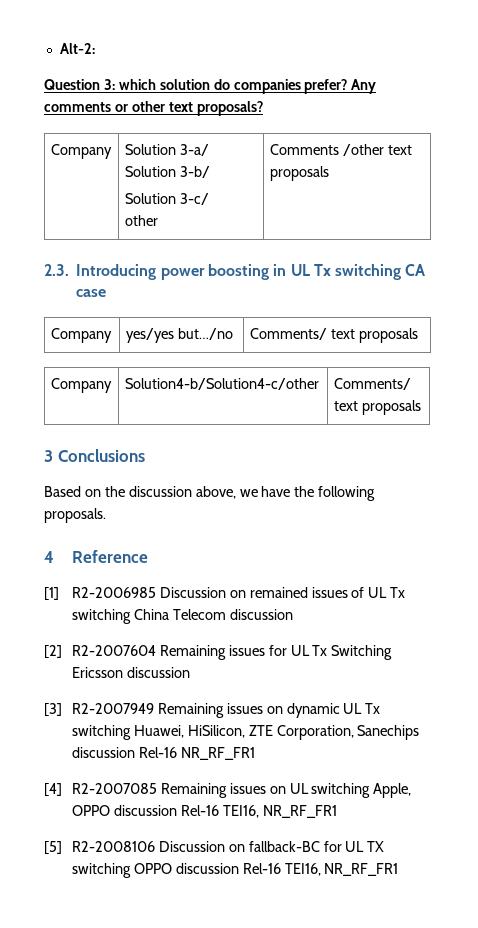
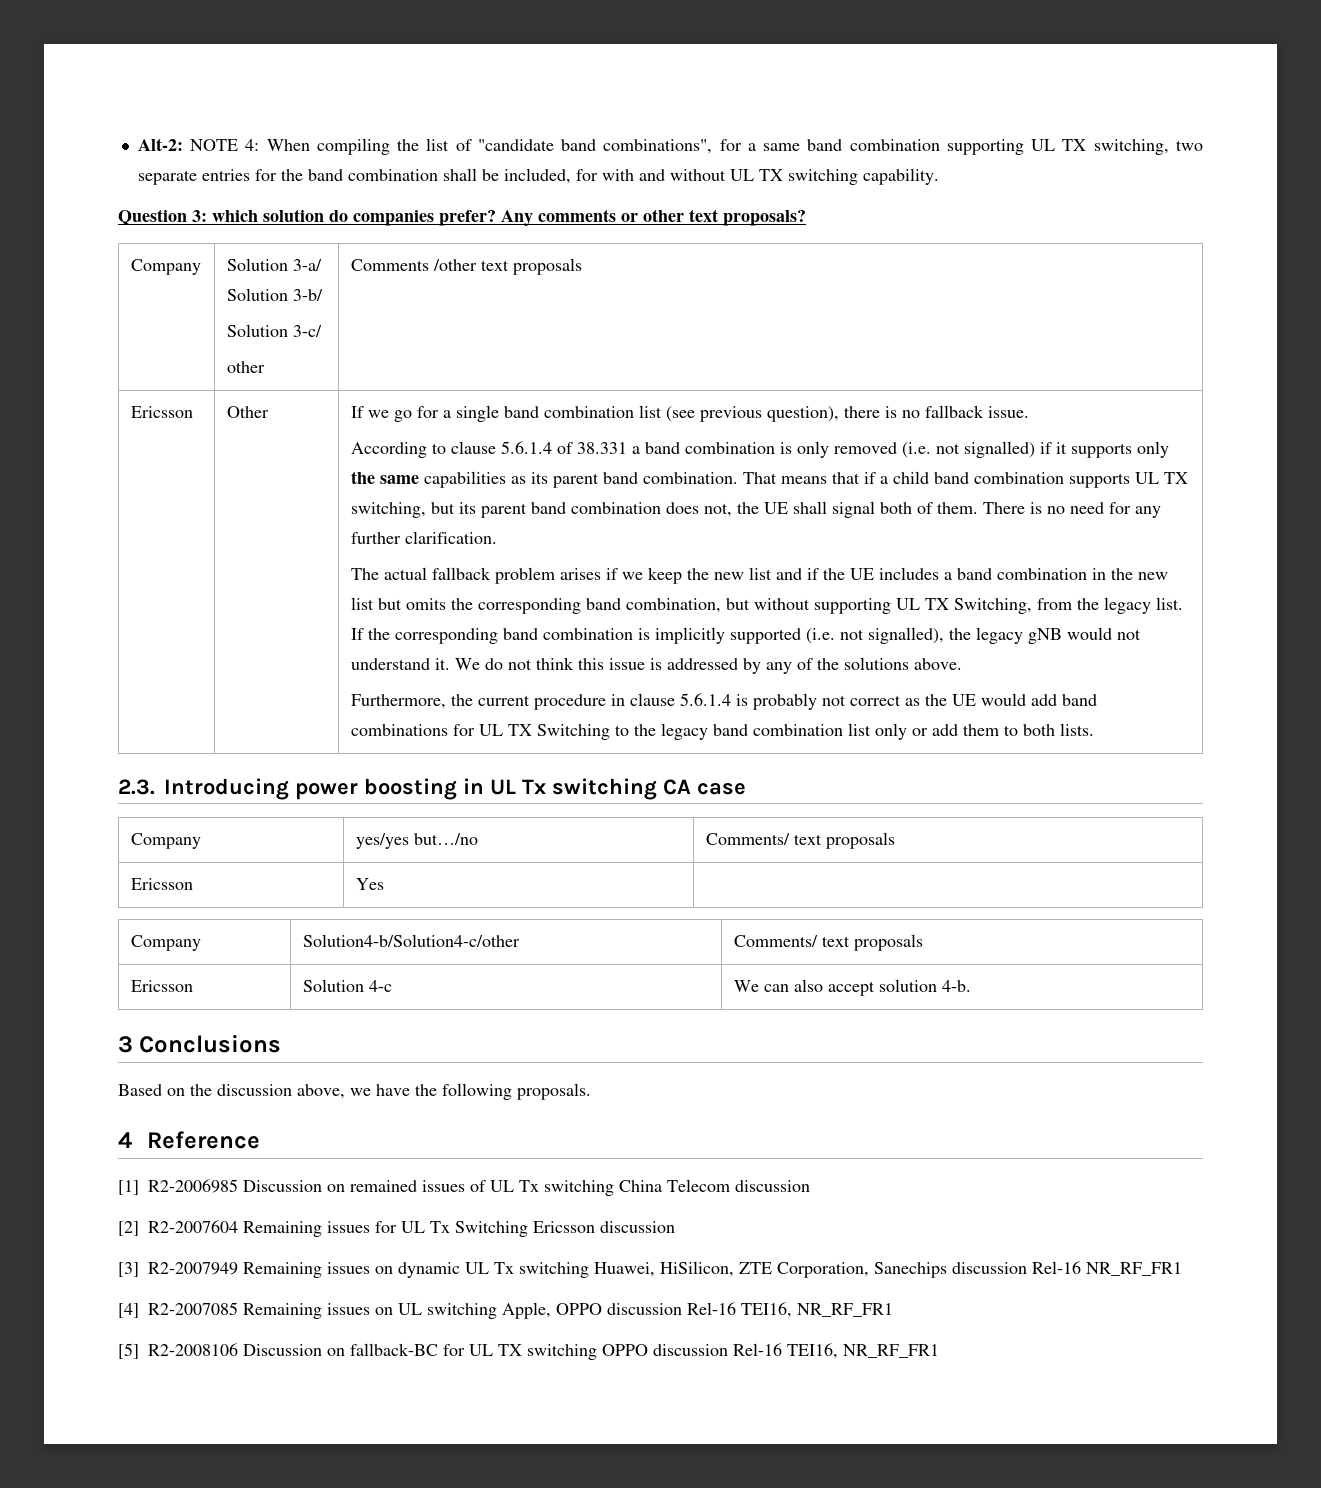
(95, 48) none -> [190,138,1203,155] [137,168,939,185] NOTE 4: When compiling the list of "candidate band combinations", for a same band combination supporting UL TX switching, two separate entries for the band combination shall be included, for with and without UL TX switching capability.
(329, 173) none -> [130,406,193,418] [226,406,269,418] [350,405,1029,422] [350,441,1169,458] [350,471,1188,488] [350,501,1161,518] [350,531,497,544] [350,567,1168,584] [350,597,1183,614] [350,627,1141,644] [350,657,962,674] [350,693,1097,710] [350,723,1094,740] // Ericsson | Other | If we go for a single band combination list (see previous question), there is no fallback issue. // According to clause 5.6.1.4 of 38.331 a band combination is only removed (i.e. not signalled) if it supports only the same capabilities as its parent band combination. That means that if a child band combination supports UL TX switching, but its parent band combination does not, the UE shall signal both of them. There is no need for any further clarification. // The actual fallback problem arises if we keep the new list and if the UE includes a band combination in the new list but omits the corresponding band combination, but without supporting UL TX Switching, from the legacy list. If the corresponding band combination is implicitly supported (i.e. not signalled), the legacy gNB would not understand it. We do not think this issue is addressed by any of the solutions above. // Furthermore, the current procedure in clause 5.6.1.4 is probably not correct as the UE would add band combinations for UL TX Switching to the legacy band combination list only or add them to both lists.
(418, 335) none -> [130,878,193,890] [355,878,384,890] // Ericsson | Yes |
(421, 407) none -> [130,980,193,992] [302,979,392,992] [733,979,971,996] // Ericsson | Solution 4-c | We can also accept solution 4-b.

